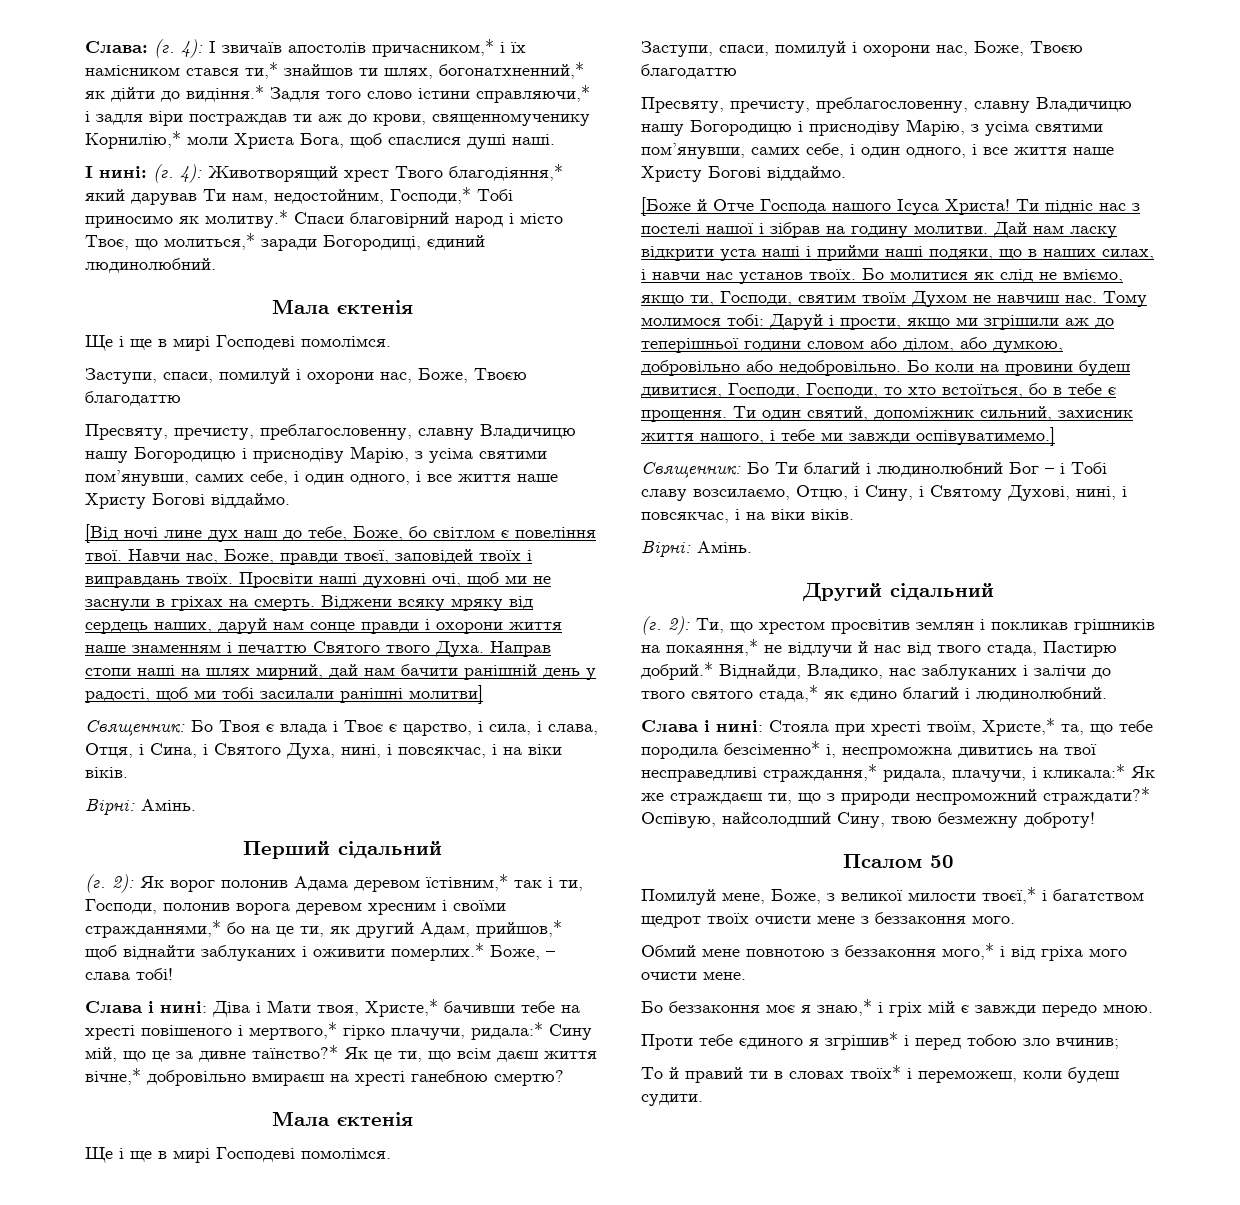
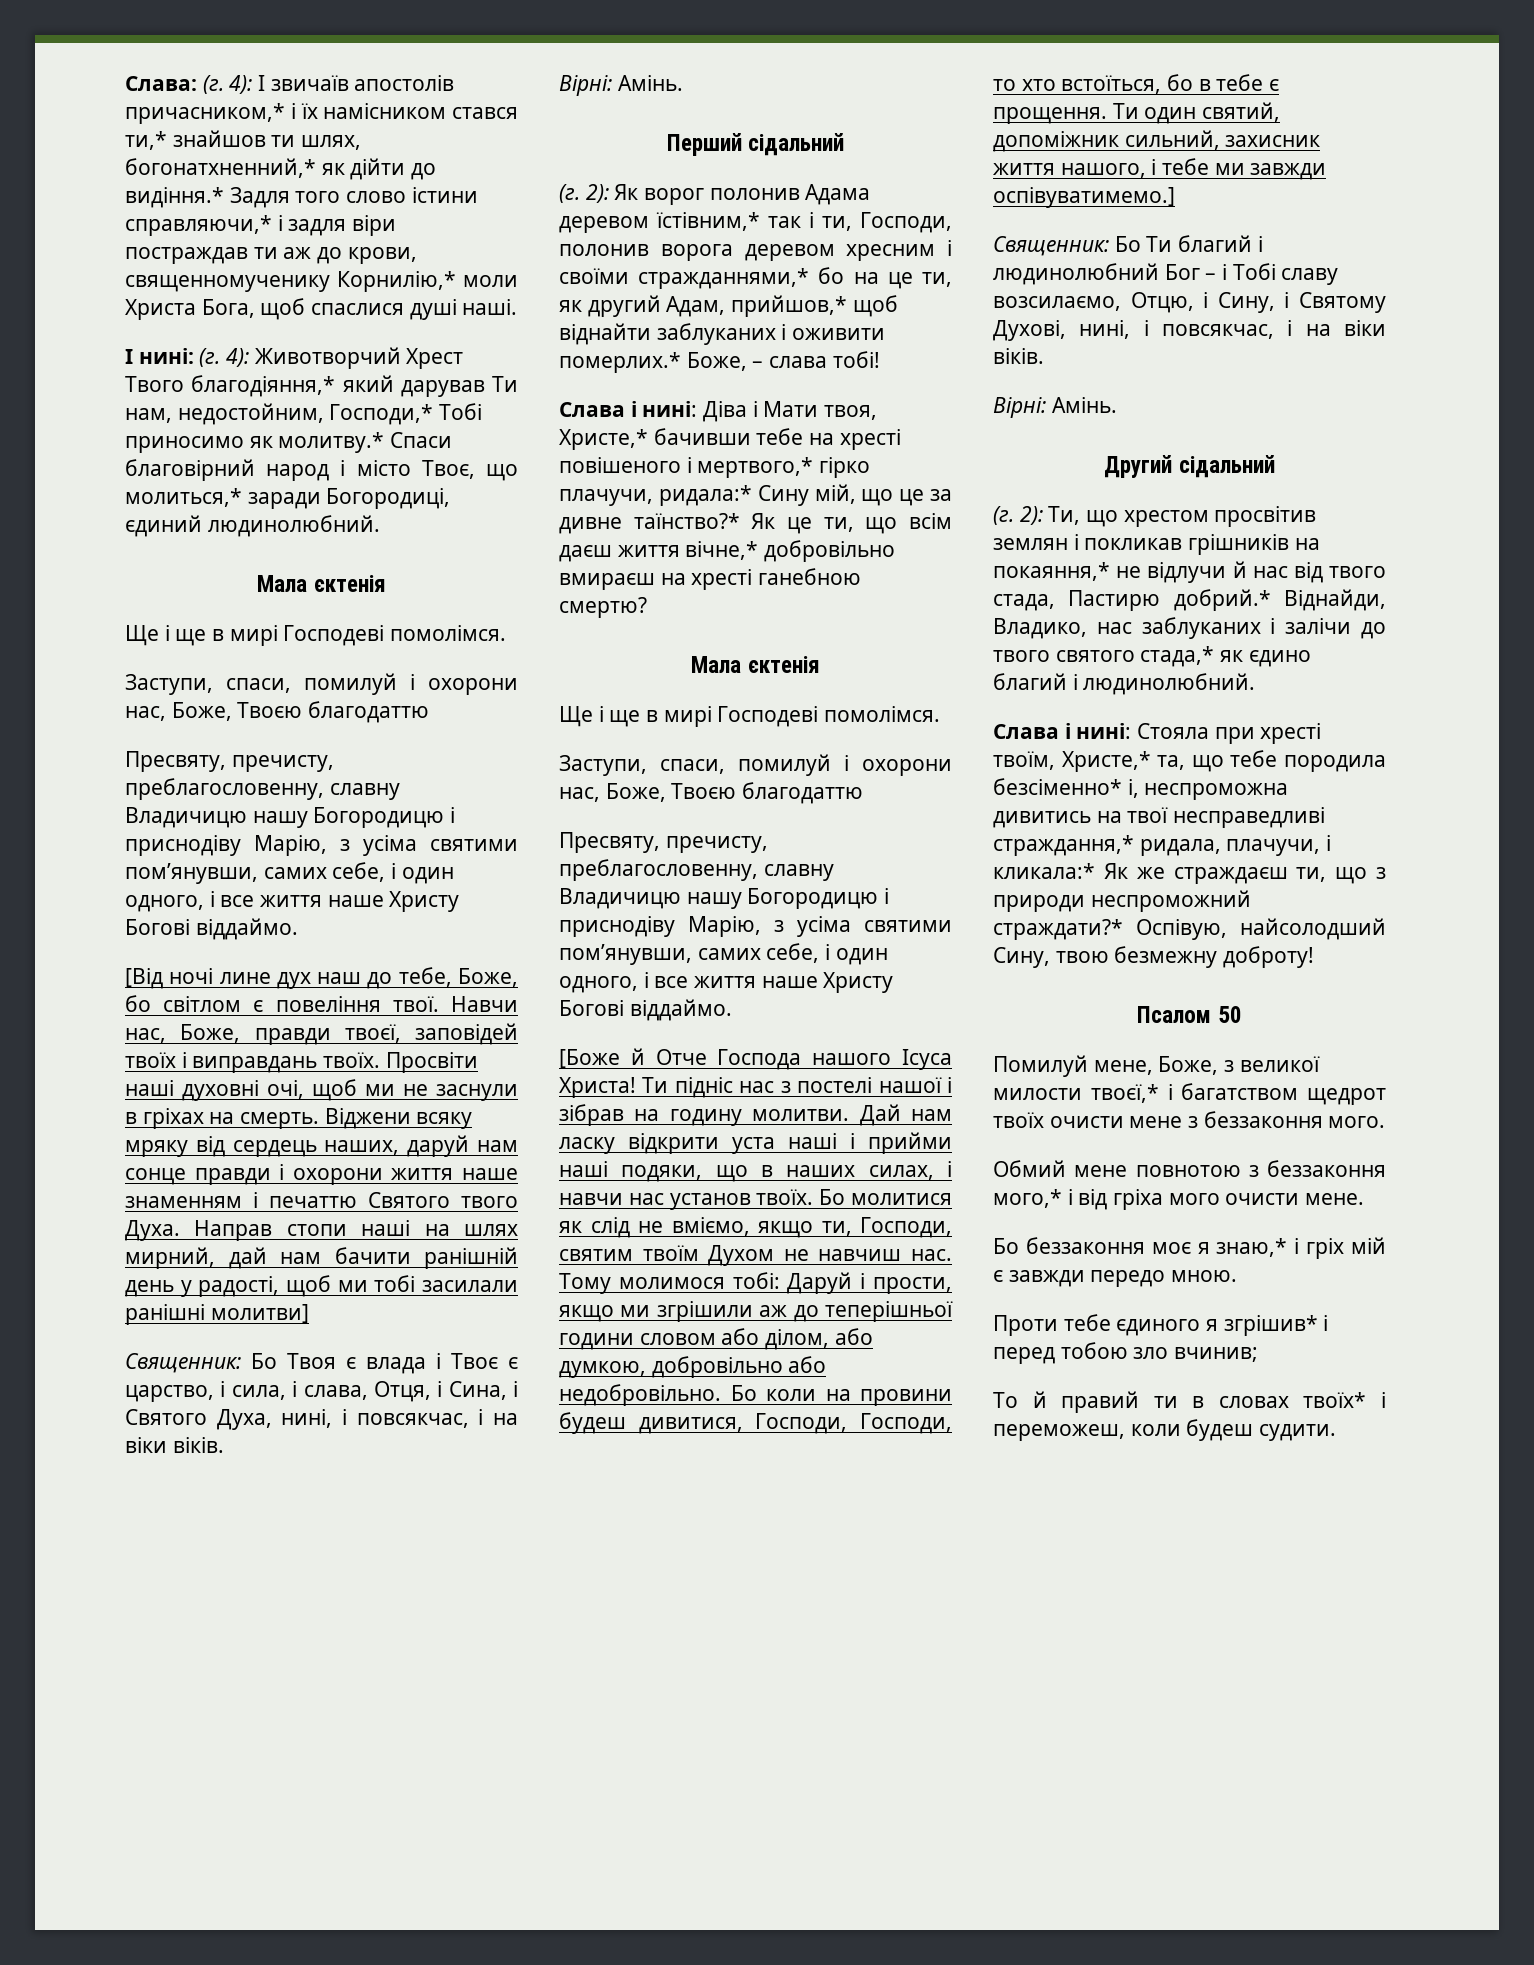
[208,166,389,182] Животворящий хрест -> [254,347,464,369] Животворчий Хрест

